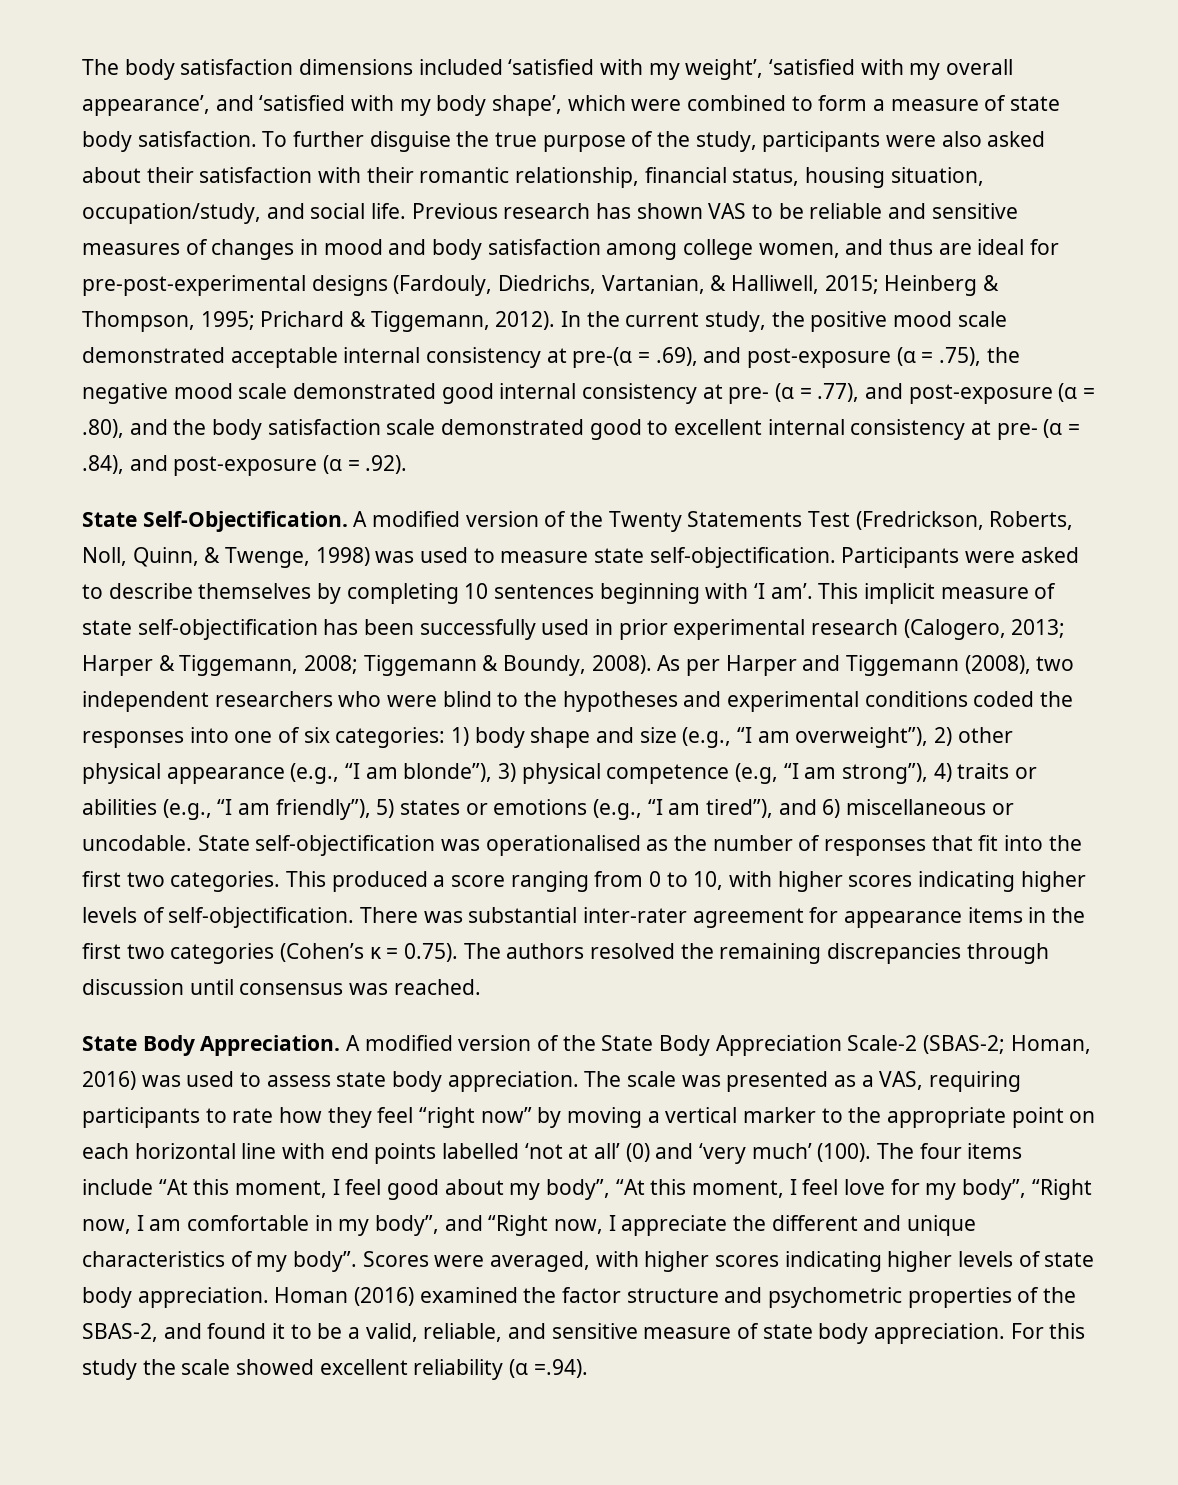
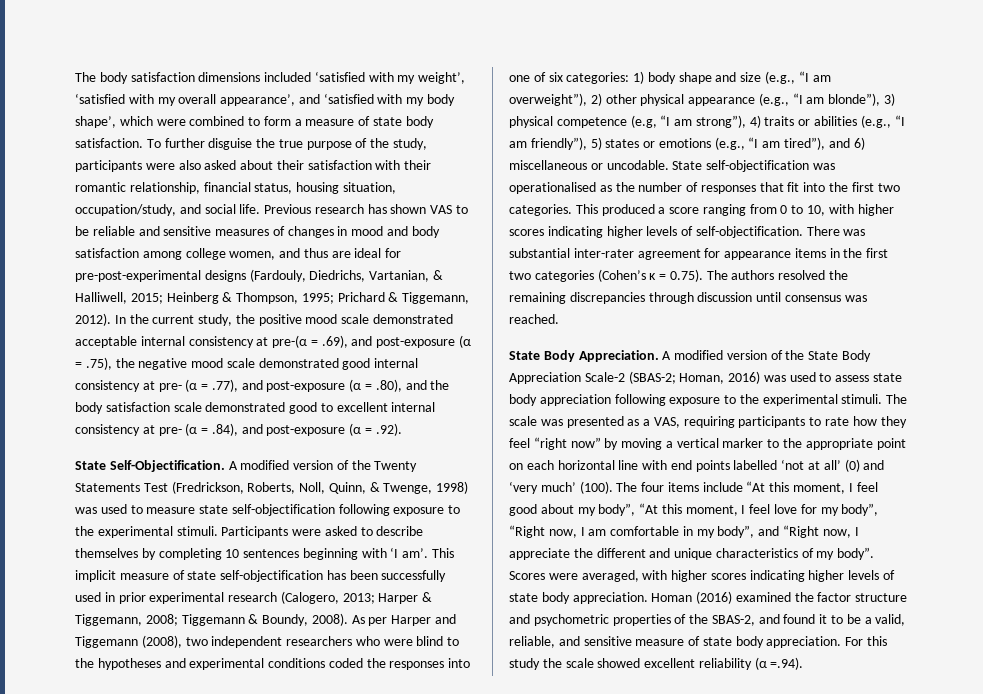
[649,547,836,568] self-objectification. -> [231,504,461,516] [75,526,218,538] self-objectification following exposure to the experimental stimuli.
[447,1071,579,1092] appreciation. -> [539,394,883,406] appreciation following exposure to the experimental stimuli.

